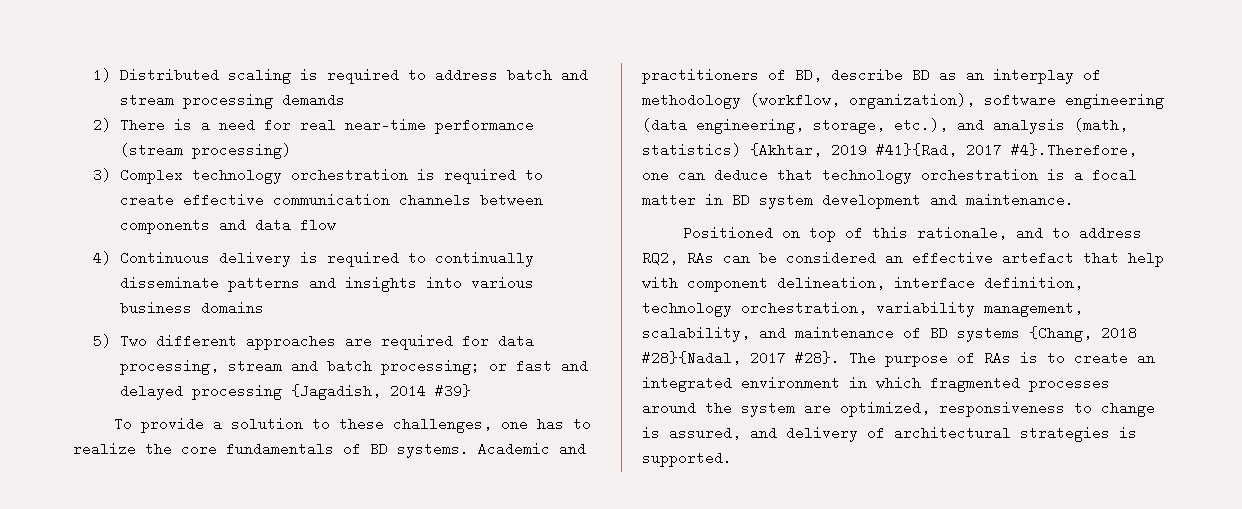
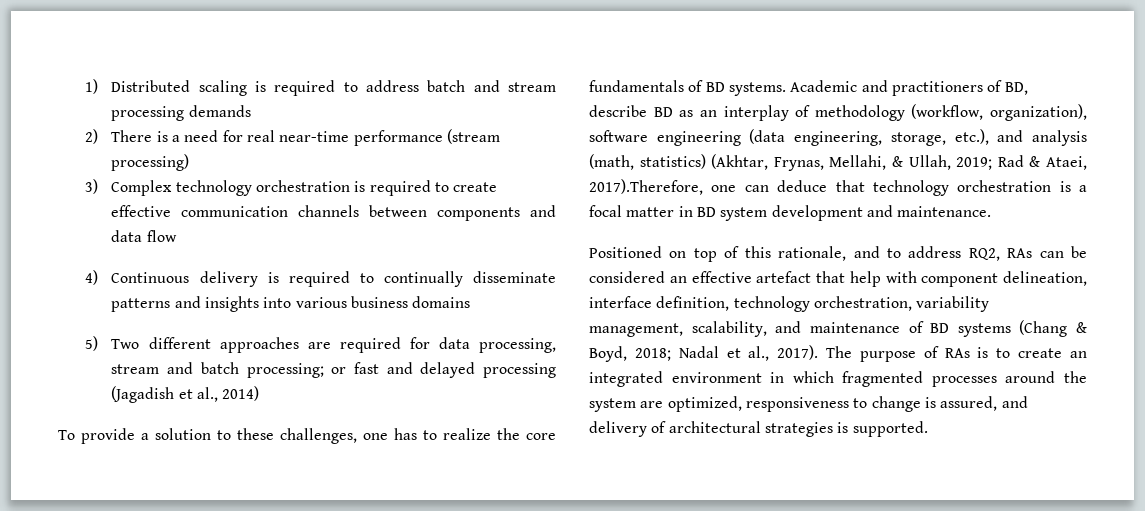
[290,384,471,400] {Jagadish, 2014 #39} -> [111,386,260,403] (Jagadish et al., 2014)
[750,143,1137,157] {Akhtar, 2019 #41}{Rad, 2017 #4}.Therefore, -> [711,154,1087,171] [589,179,703,195] (Akhtar, Frynas, Mellahi, & Ullah, 2019; Rad & Ataei, 2017).Therefore,
[1029,326,1137,342] [642,351,840,365] {Chang, 2018 #28}{Nadal, 2017 #28}. -> [1019,320,1087,337] [589,345,819,362] (Chang & Boyd, 2018; Nadal et al., 2017).

